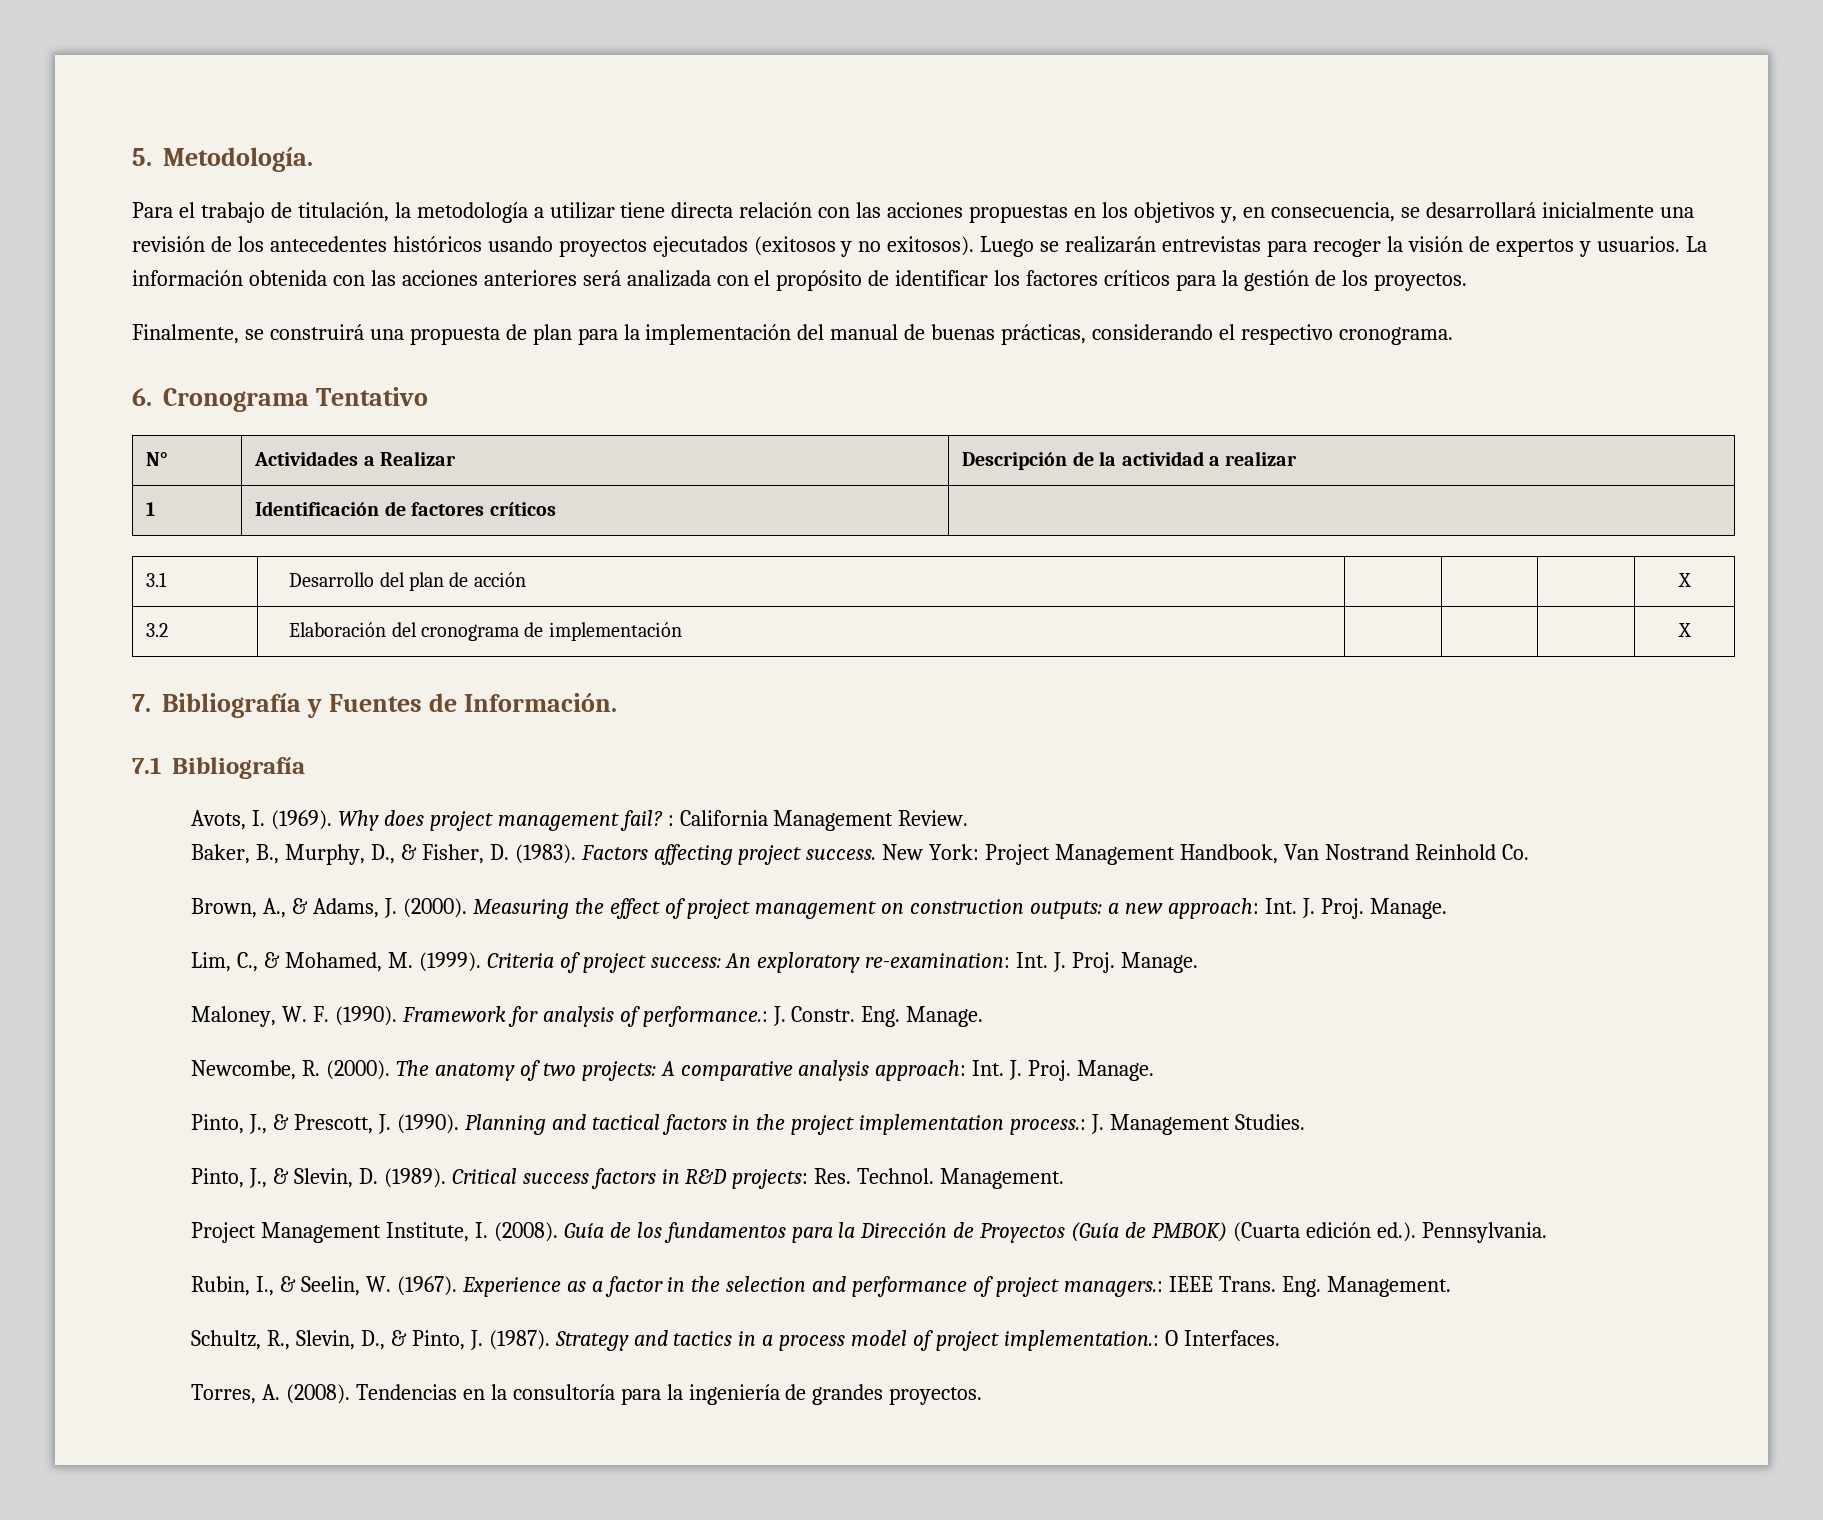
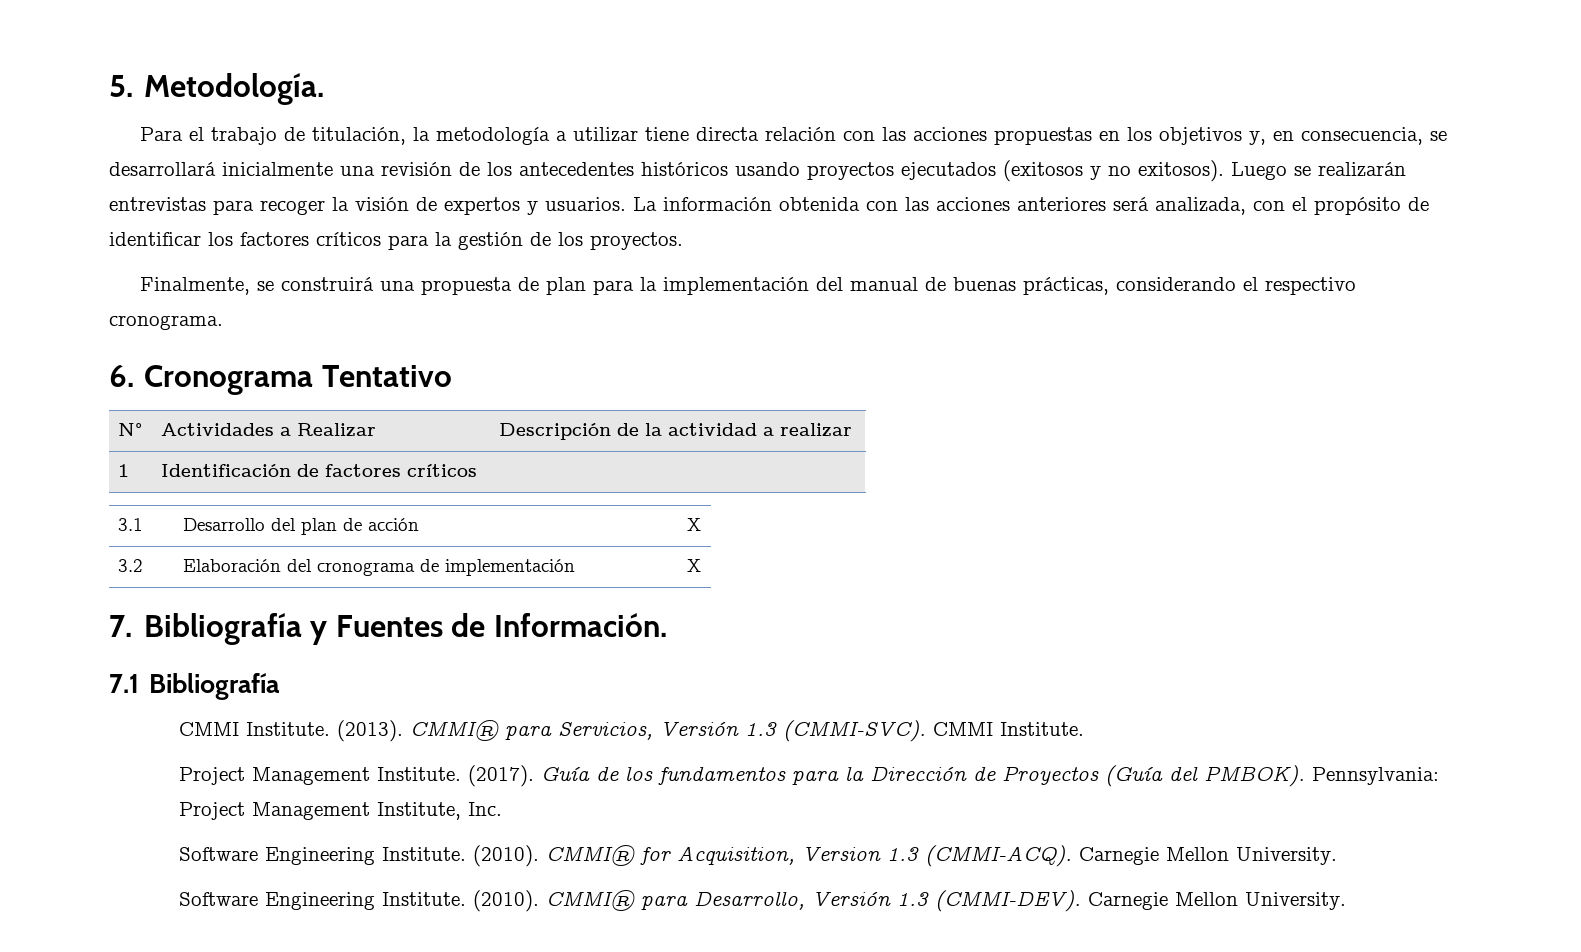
[626,270,711,287] analizada -> [1155,197,1246,215] analizada,
[191,810,969,831] [191,844,1529,865] [191,898,1447,919] [191,952,1199,973] [191,1006,984,1027] [191,1060,1155,1081] [191,1114,1306,1135] [191,1168,1065,1189] [191,1222,558,1243] Avots, I. (1969). Why does project management fail? : California Management Review. // Baker, B., Murphy, D., & Fisher, D. (1983). Factors affecting project success. New York: Project Management Handbook, Van Nostrand Reinhold Co. // Brown, A., & Adams, J. (2000). Measuring the effect of project management on construction outputs: a new approach: Int. J. Proj. Manage. // Lim, C., & Mohamed, M. (1999). Criteria of project success: An exploratory re-examination: Int. J. Proj. Manage. // Maloney, W. F. (1990). Framework for analysis of performance.: J. Constr. Eng. Manage. // Newcombe, R. (2000). The anatomy of two projects: A comparative analysis approach: Int. J. Proj. Manage. // Pinto, J., & Prescott, J. (1990). Planning and tactical factors in the project implementation process.: J. Management Studies. // Pinto, J., & Slevin, D. (1989). Critical success factors in R&D projects: Res. Technol. Management. // Project Management Institute, I. (2008). -> [178,720,1084,742] [178,765,534,787] CMMI Institute. (2013). CMMI® para Servicios, Versión 1.3 (CMMI-SVC). CMMI Institute. // Project Management Institute. (2017).
[1125,1222,1547,1243] [191,1276,1451,1297] [191,1330,1280,1351] [191,1384,983,1405] de PMBOK) (Cuarta edición ed.). Pennsylvania. // Rubin, I., & Seelin, W. (1967). Experience as a factor in the selection and performance of project managers.: IEEE Trans. Eng. Management. // Schultz, R., Slevin, D., & Pinto, J. (1987). Strategy and tactics in a process model of project implementation.: O Interfaces. // Torres, A. (2008). Tendencias en la consultoría para la ingeniería de grandes proyectos. -> [1168,765,1439,787] [178,802,502,820] [178,845,1337,867] [178,890,1346,912] del PMBOK). Pennsylvania: Project Management Institute, Inc. // Software Engineering Institute. (2010). CMMI® for Acquisition, Version 1.3 (CMMI-ACQ). Carnegie Mellon University. // Software Engineering Institute. (2010). CMMI® para Desarrollo, Versión 1.3 (CMMI-DEV). Carnegie Mellon University.

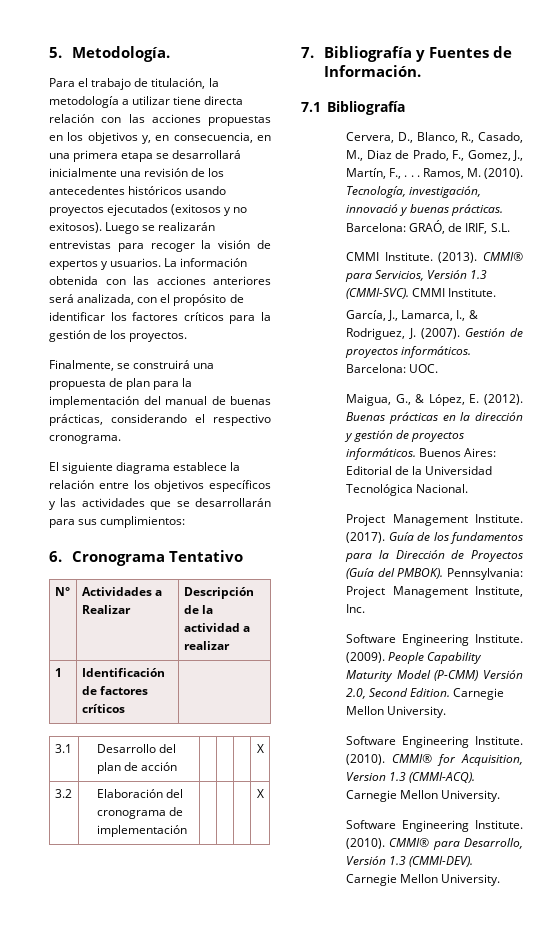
(1424, 136) none -> [257,135,271,141] [49,150,154,162] en una primera etapa
(223, 322) none -> [49,462,241,474] [49,480,271,492] [49,498,271,510] [49,516,186,528] // El siguiente diagrama establece la relación entre los objetivos específicos y las actividades que se desarrollarán para sus cumplimientos:
(281, 686) none -> [346,132,523,143] [346,150,523,161] [346,168,523,179] [346,186,482,198] [346,204,504,216] [346,220,510,234] // Cervera, D., Blanco, R., Casado, M., Diaz de Prado, F., Gomez, J., Martín, F., . . . Ramos, M. (2010). Tecnología, investigación, innovació y buenas prácticas. Barcelona: GRAÓ, de IRIF, S.L.
(1084, 729) none -> [346,310,478,321] [346,328,523,340] [345,346,472,358] [346,364,439,373] [346,394,523,406] [346,412,523,424] [344,430,465,442] [346,448,497,460] [346,466,493,475] [346,484,469,496] // García, J., Lamarca, I., & Rodriguez, J. (2007). Gestión de proyectos informáticos. Barcelona: UOC. // Maigua, G., & López, E. (2012). Buenas prácticas en la dirección y gestión de proyectos informáticos. Buenos Aires: Editorial de la Universidad Tecnológica Nacional.
(502, 809) none -> [346,634,523,646] [346,652,483,664] [346,670,523,682] [346,688,505,700] [346,706,447,718] // Software Engineering Institute. (2009). People Capability Maturity Model (P-CMM) Versión 2.0, Second Edition. Carnegie Mellon University.

